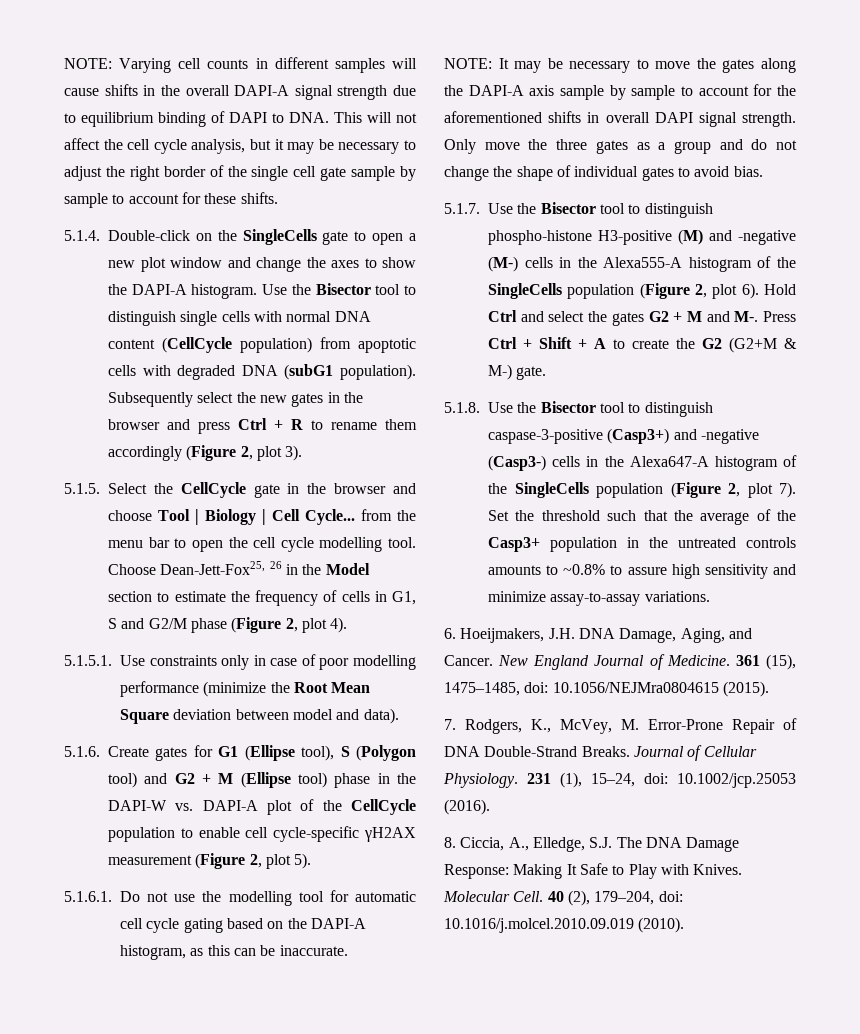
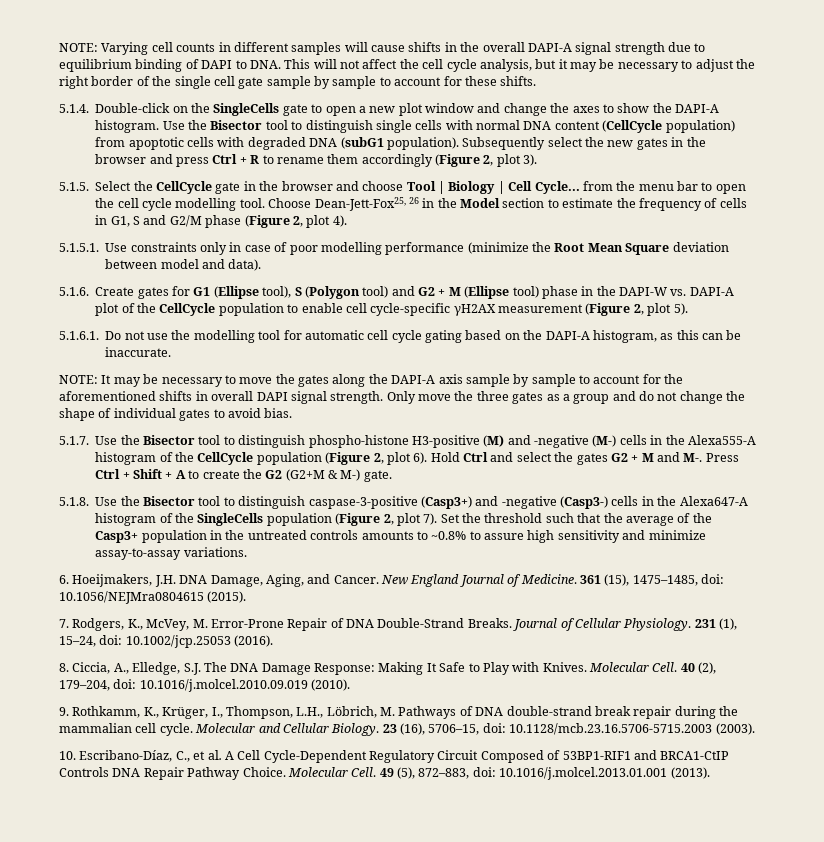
[488,283,562,299] SingleCells -> [197,452,254,465] CellCycle
(685, 925) none -> [59,706,738,719] [59,723,755,736] [59,750,730,763] [59,767,710,780] // 9. Rothkamm, K., Krüger, I., Thompson, L.H., Löbrich, M. Pathways of DNA double-strand break repair during the mammalian cell cycle. Molecular and Cellular Biology. 23 (16), 5706–15, doi: 10.1128/mcb.23.16.5706-5715.2003 (2003). // 10. Escribano-Díaz, C., et al. A Cell Cycle-Dependent Regulatory Circuit Composed of 53BP1-RIF1 and BRCA1-CtIP Controls DNA Repair Pathway Choice. Molecular Cell. 49 (5), 872–883, doi: 10.1016/j.molcel.2013.01.001 (2013).

